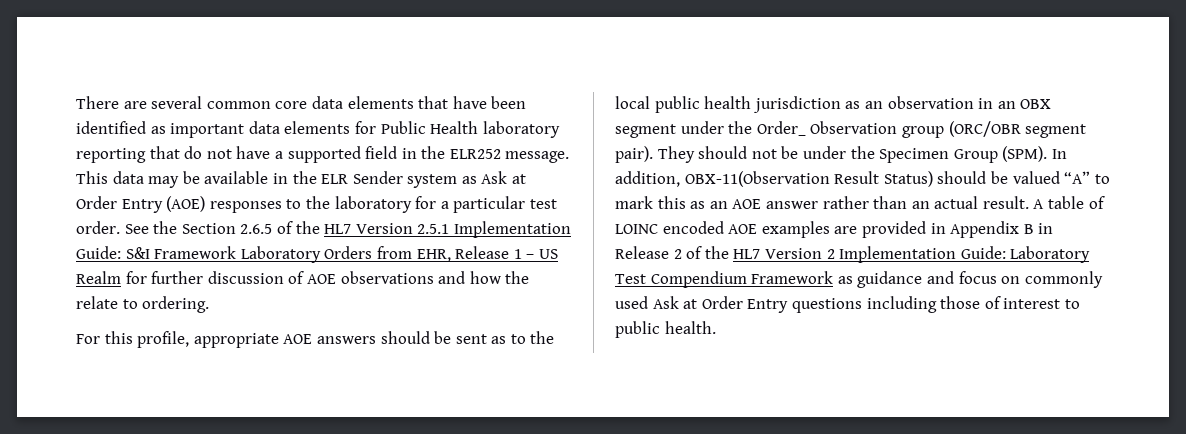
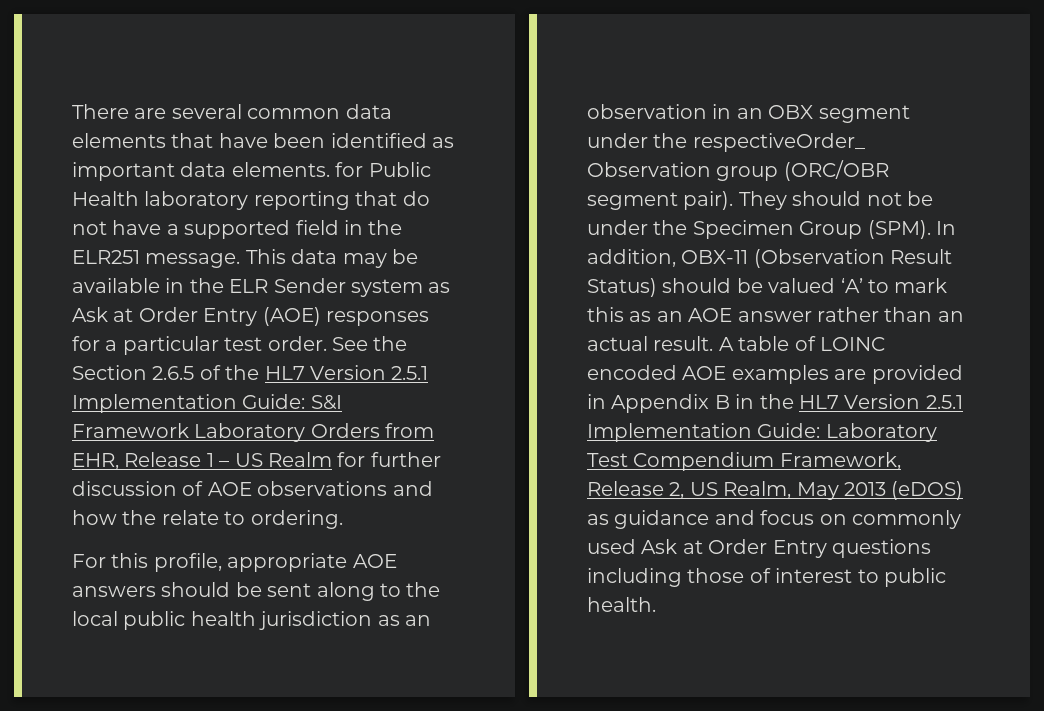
[275,101,308,109] core -> (341, 113) none
[284,121,351,134] elements -> [231,162,330,177] elements.
[449,149,501,159] ELR252 -> [72,250,140,264] ELR251
[286,196,412,213] to the laboratory -> (429, 318) none
[491,336,507,344] as -> [316,582,375,601] along
[756,121,806,136] Order_ -> [692,133,865,152] respectiveOrder_
[684,171,830,187] OBX-11(Observation -> [681,249,885,268] OBX-11 (Observation
[1064,171,1091,184] “A” -> [840,278,863,293] ‘A’
[615,246,835,259] Release 2 of the HL7 Version 2 -> [759,394,963,409] the HL7 Version 2.5.1
[751,271,834,284] Framework -> [779,452,901,470] [587,481,964,500] Framework, Release 2, US Realm, May 2013 (eDOS)

